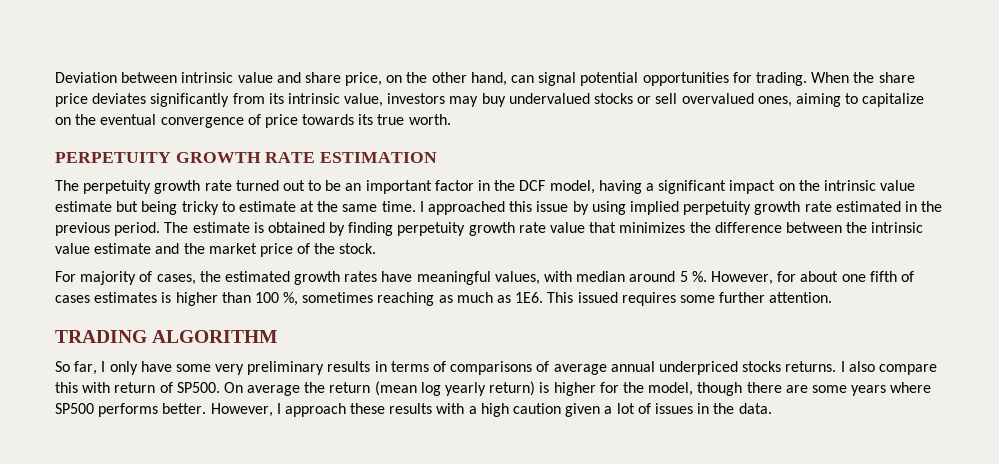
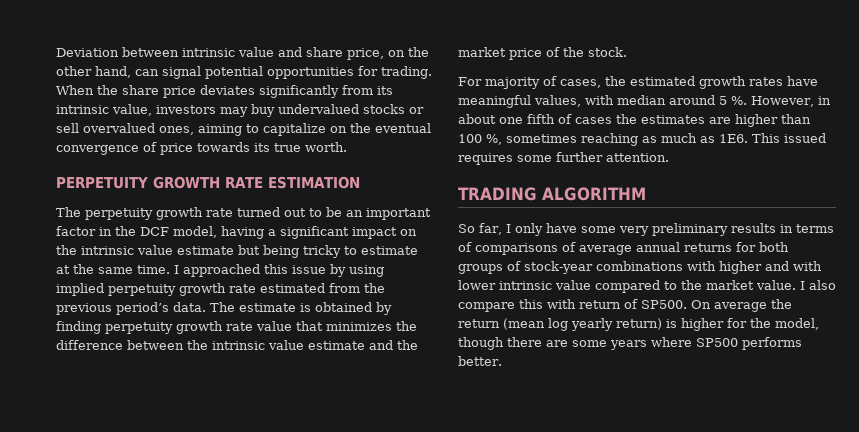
[904,201,917,212] in -> [329,283,360,293] from
[114,222,161,236] period. -> [116,302,206,315] period’s data.
[777,271,797,282] for -> [817,96,831,105] in
[94,292,172,303] estimates is -> [616,114,731,124] the estimates are
[658,361,837,375] underpriced stocks returns. -> [684,242,789,252] [458,261,822,274] [458,280,796,293] returns for both groups of stock-year combinations with higher and with lower intrinsic value compared to the market value.
[210,403,772,417] However, I approach these results with a high caution given a lot of issues in the data. -> (502, 361) none

